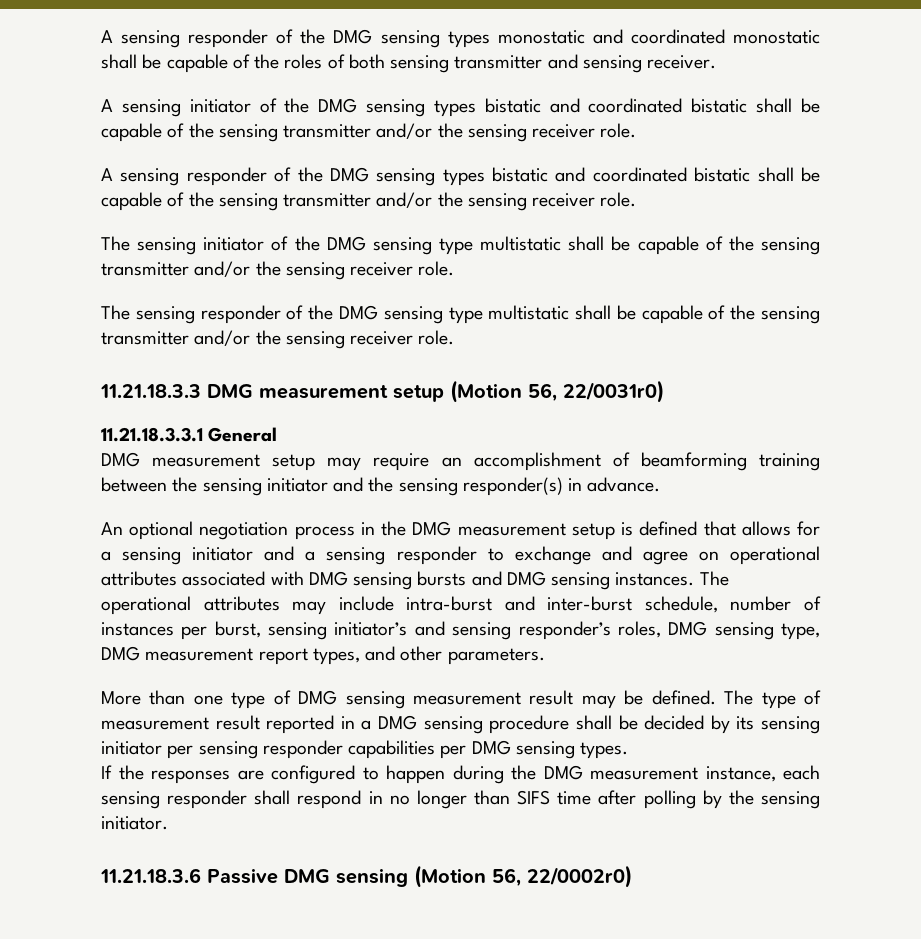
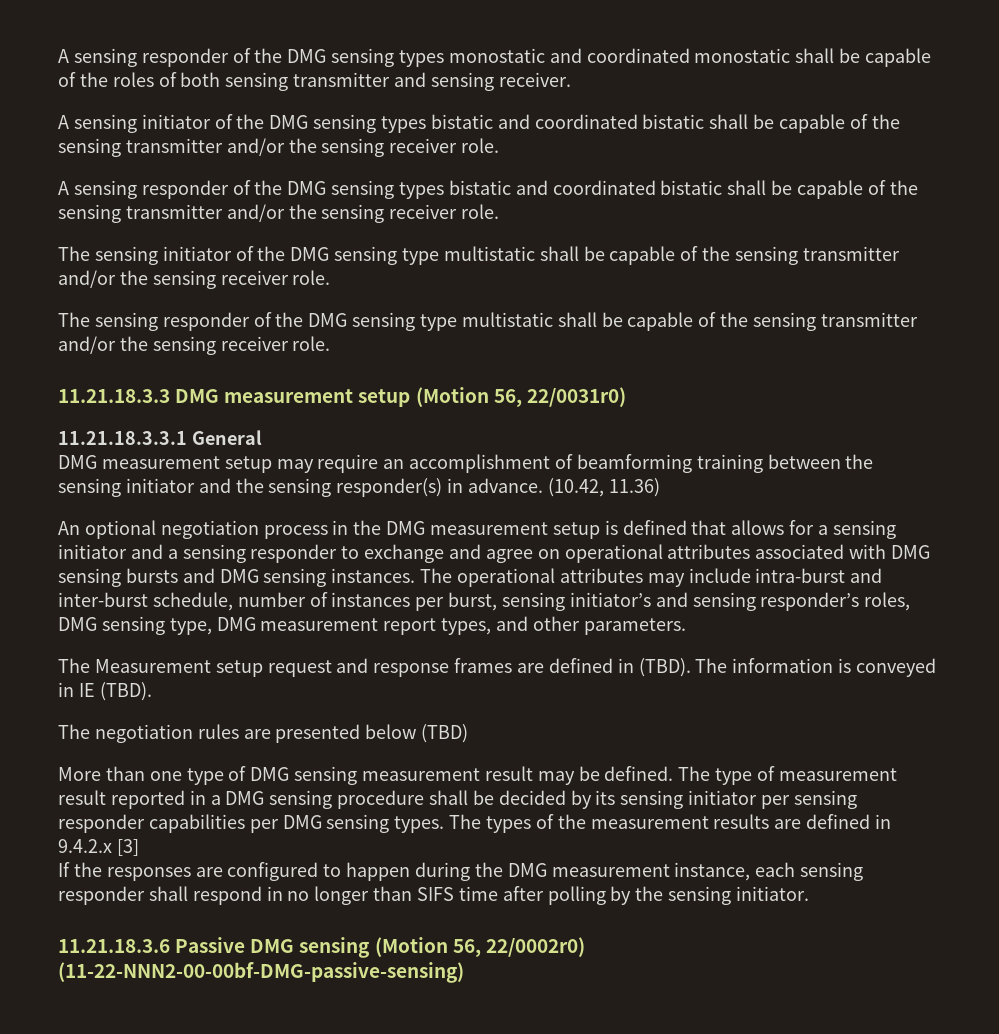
(661, 484) none -> [547,478,660,497] (10.42, 11.36)
(545, 656) none -> [58,658,937,677] [58,682,152,701] [58,724,469,743] // The Measurement setup request and response frames are defined in (TBD). The information is conveyed in IE (TBD). // The negotiation rules are presented below (TBD)
(629, 750) none -> [449,814,892,833] [58,839,139,856] The types of the measurement results are defined in 9.4.2.x [3]
(632, 876) none -> [58,962,464,983] (11-22-NNN2-00-00bf-DMG-passive-sensing)

